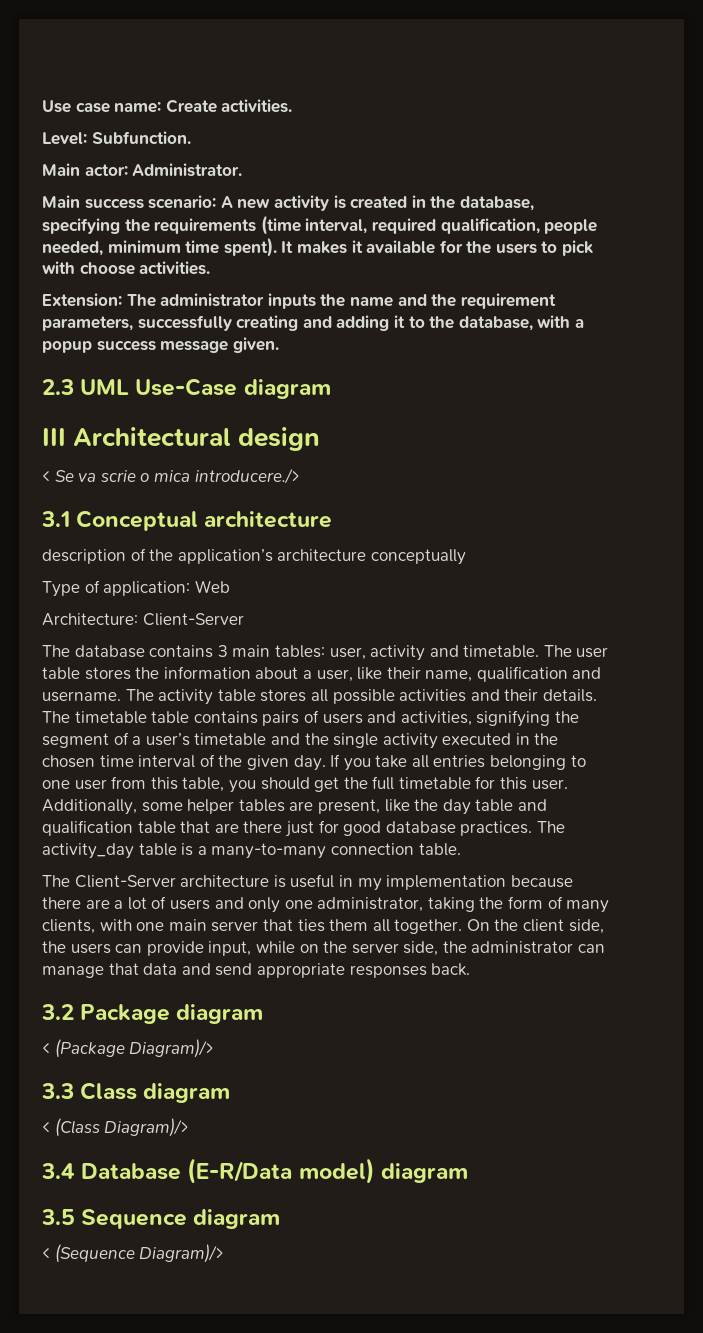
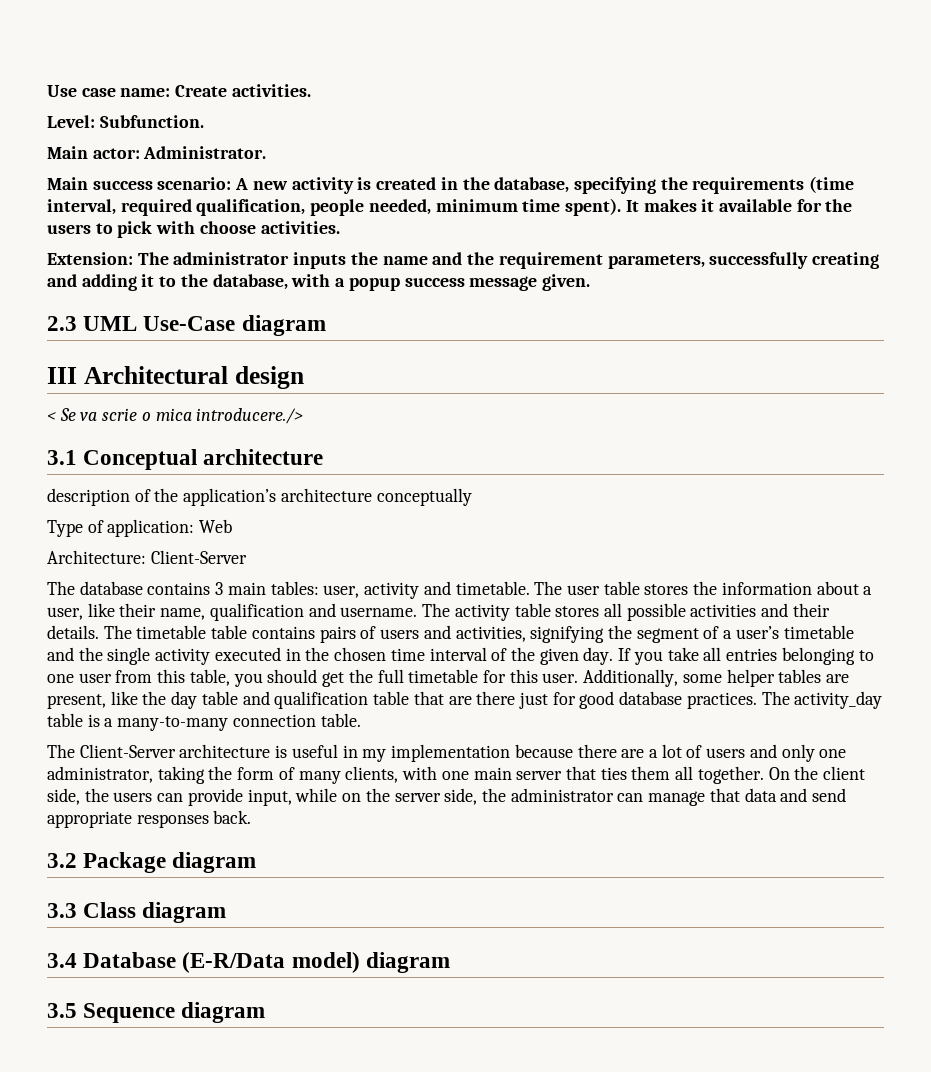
[42,1039,214,1058] // < (Package Diagram)/> -> (257, 862) none
[42,1118,189,1137] // < (Class Diagram)/> -> (227, 912) none
[42,1244,224,1263] // < (Sequence Diagram)/> -> (266, 1012) none

